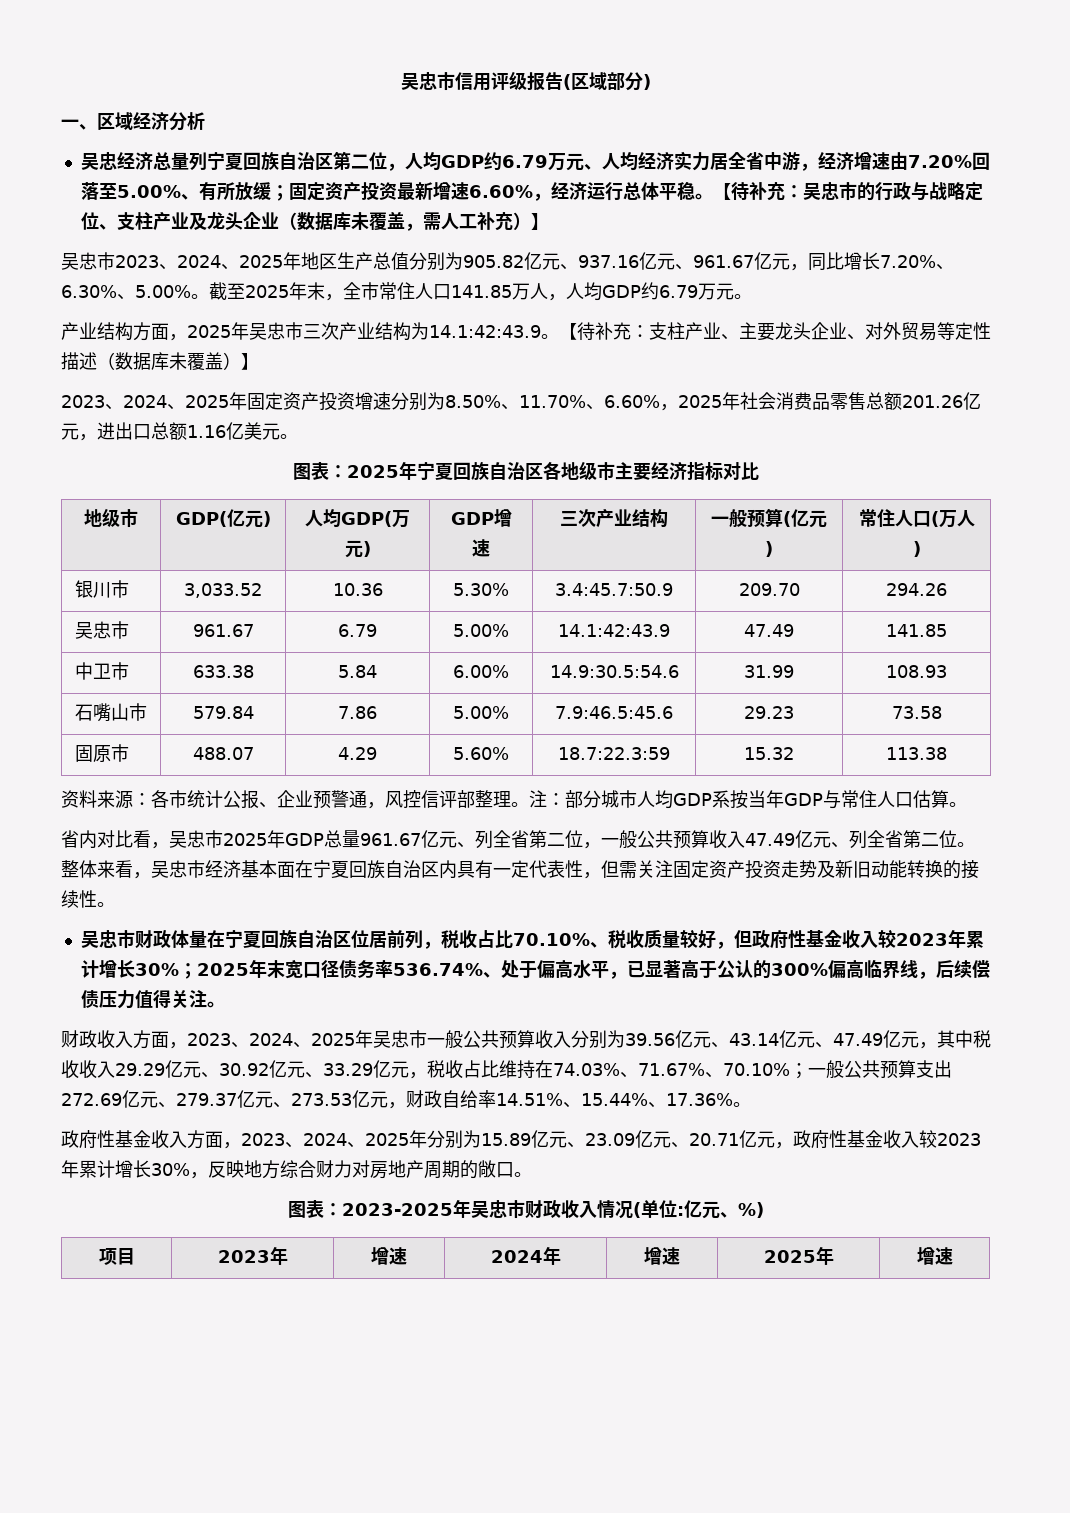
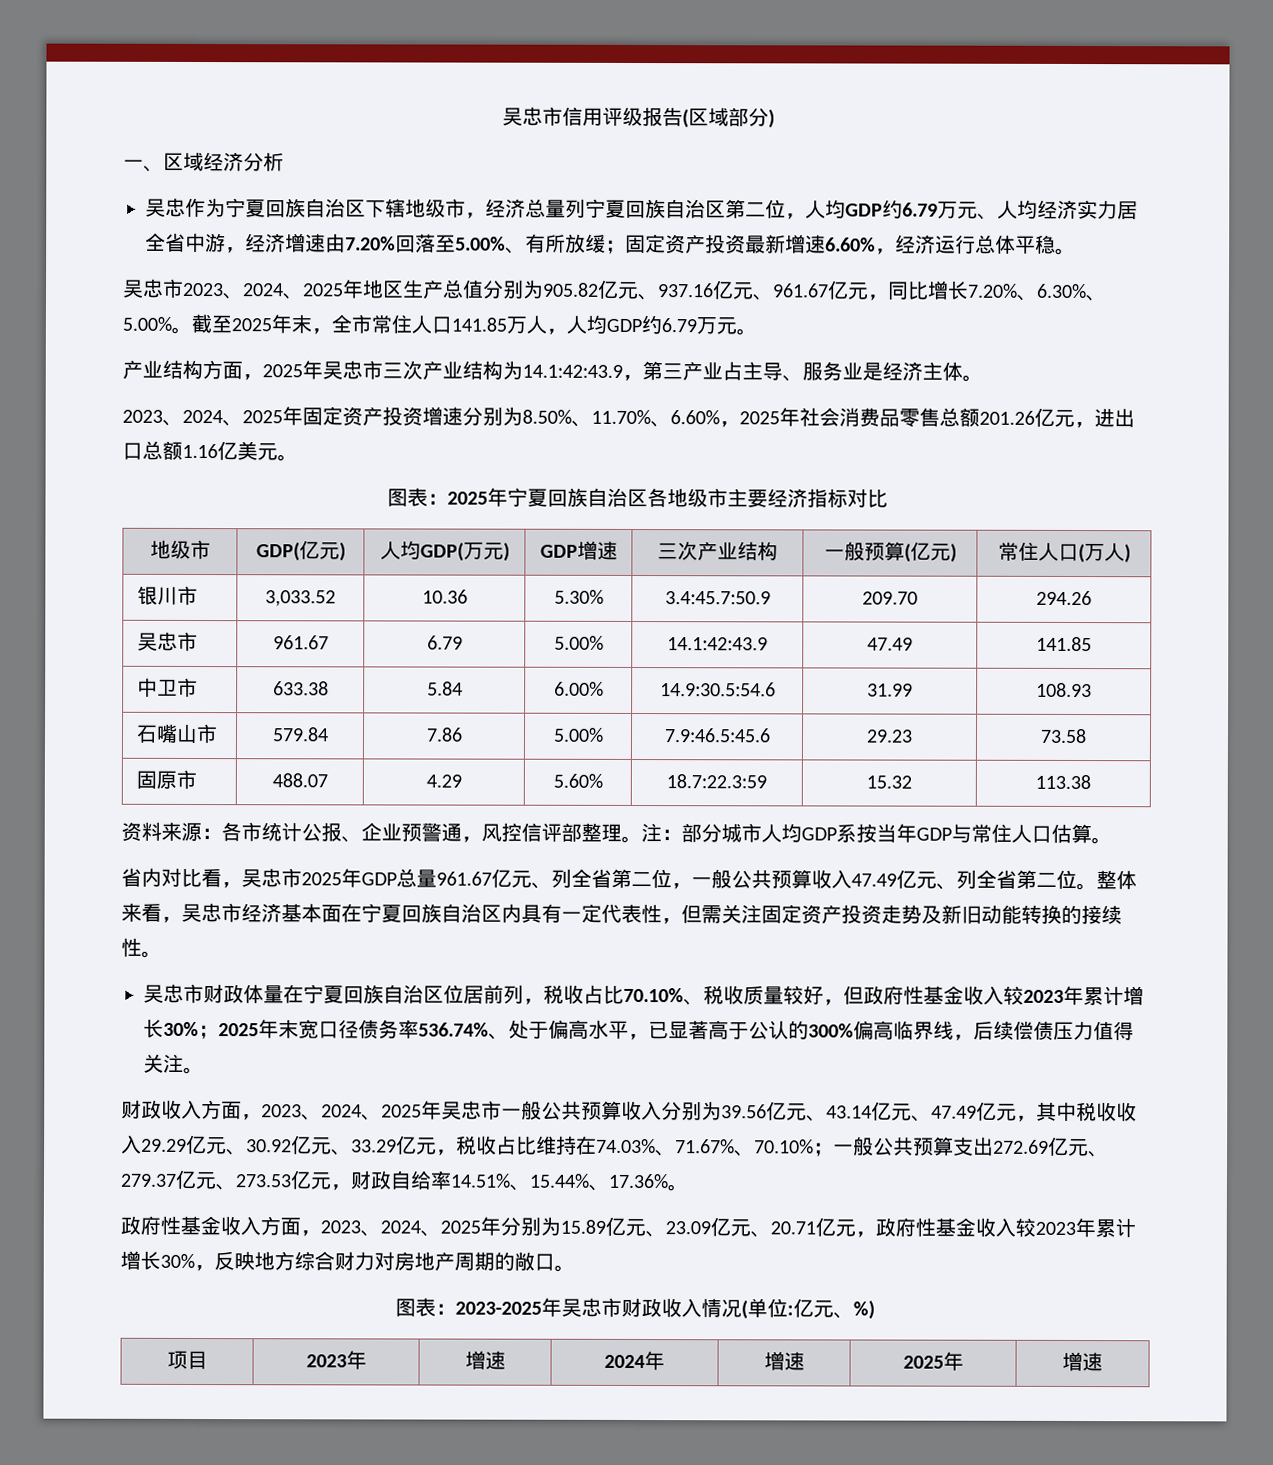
(117, 161) none -> [185,197,486,219] 作为宁夏回族自治区下辖地级市，
[712,182,983,201] [80,211,549,231] 【待补充：吴忠市的行政与战略定位、支柱产业及龙头企业（数据库未覆盖，需人工补充）】 -> (1076, 251) none
[541,322,991,341] [61,352,259,370] 。【待补充：支柱产业、主要龙头企业、对外贸易等定性描述（数据库未覆盖）】 -> [622,361,983,382] ，第三产业占主导、服务业是经济主体。

